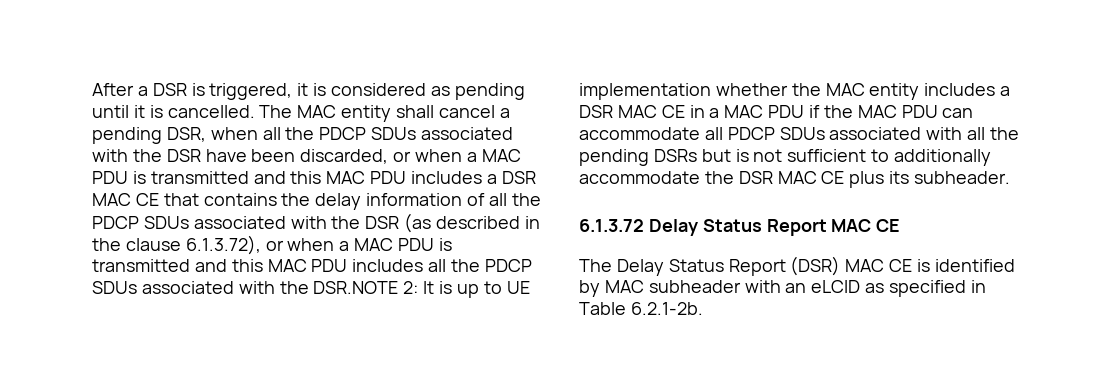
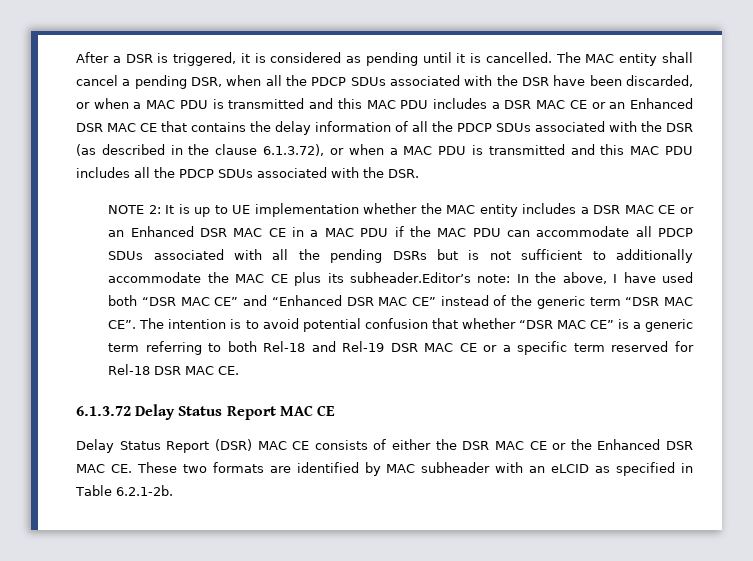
(159, 199) none -> [591,98,693,109] [76,123,157,132] or an Enhanced DSR MAC CE
[313,281,399,294] DSR.NOTE -> [388,169,419,178] [108,205,145,214] DSR. // NOTE
(685, 111) none -> [679,207,694,214] [108,226,286,237] or an Enhanced DSR MAC CE
[738,171,773,184] DSR -> (229, 277) none
[914,171,1011,184] subheader. -> [349,272,693,284] [108,295,693,309] [108,318,693,332] [108,341,694,355] [108,364,240,375] subheader.Editor’s note: In the above, I have used both “DSR MAC CE” and “Enhanced DSR MAC CE” instead of the generic term “DSR MAC CE”. The intention is to avoid potential confusion that whether “DSR MAC CE” is a generic term referring to both Rel-18 and Rel-19 DSR MAC CE or a specific term reserved for Rel-18 DSR MAC CE.
[579,259,612,272] The -> (335, 410) none
[917,259,931,272] is -> [314,439,693,450] [76,462,291,473] consists of either the DSR MAC CE or the Enhanced DSR MAC CE. These two formats are

